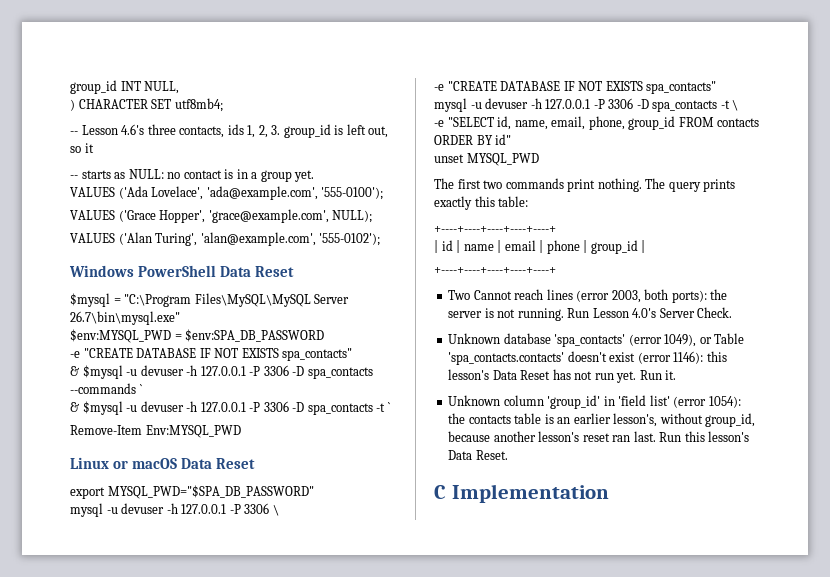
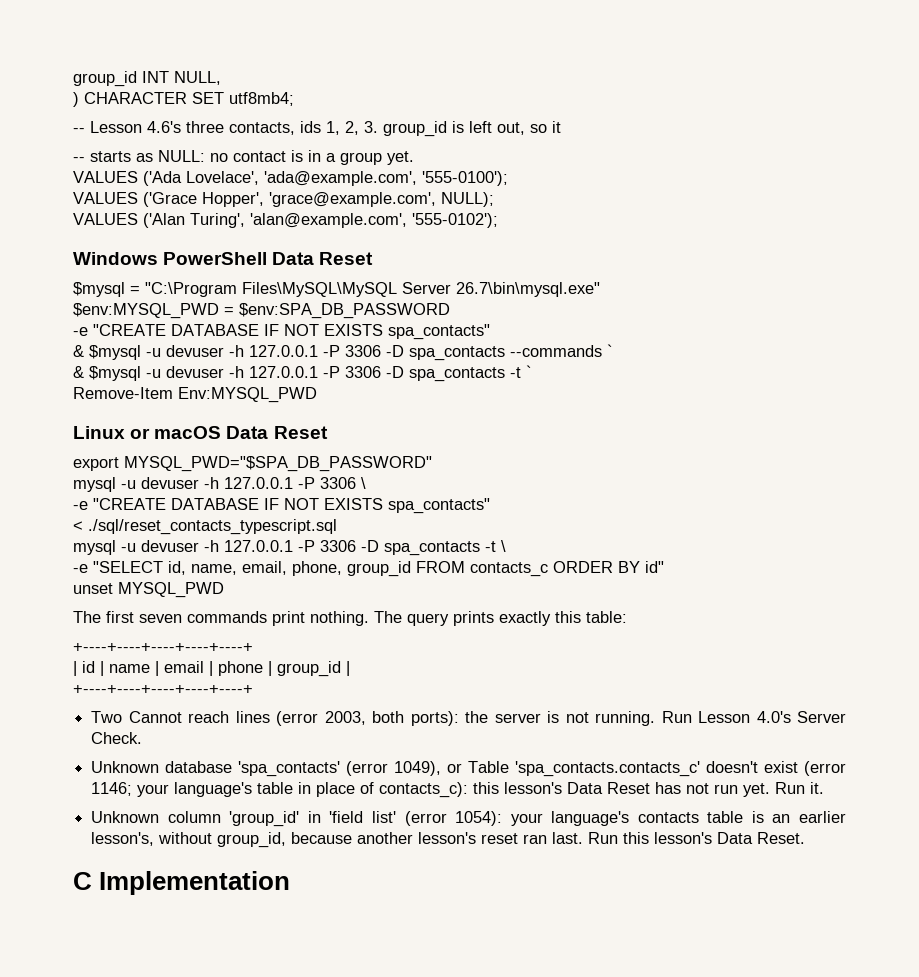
(717, 87) none -> [73,519,337,535] // < ./sql/reset_contacts_typescript.sql
[717,118,760,127] contacts -> [470,562,548,577] contacts_c
[483,180,503,189] two -> [139,614,182,623] seven
[448,352,565,365] 'spa_contacts.contacts' -> [515,761,701,777] 'spa_contacts.contacts_c'
[673,351,704,364] 1146): -> [91,782,469,798] 1146; your language's table in place of contacts_c):
[448,413,466,424] the -> [510,811,630,826] your language's

